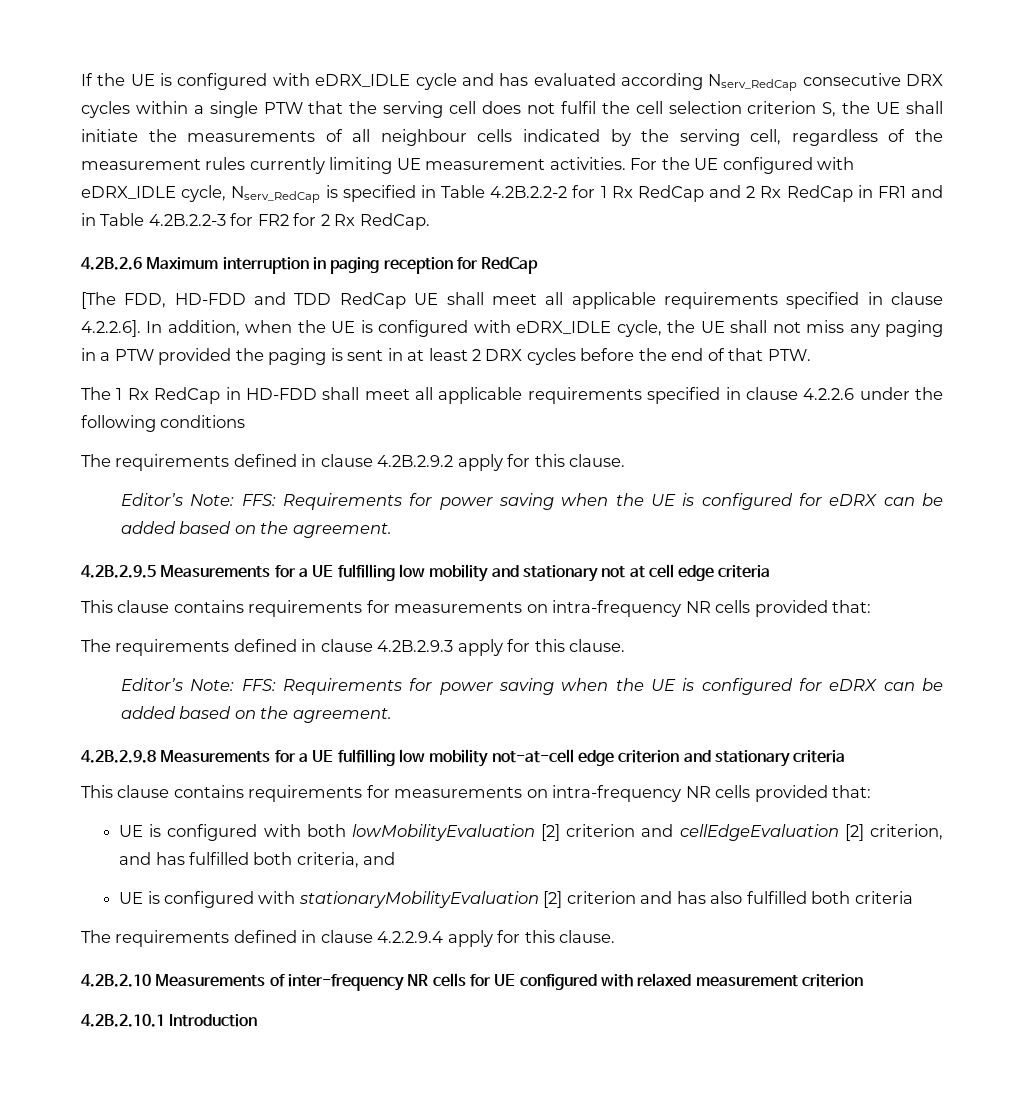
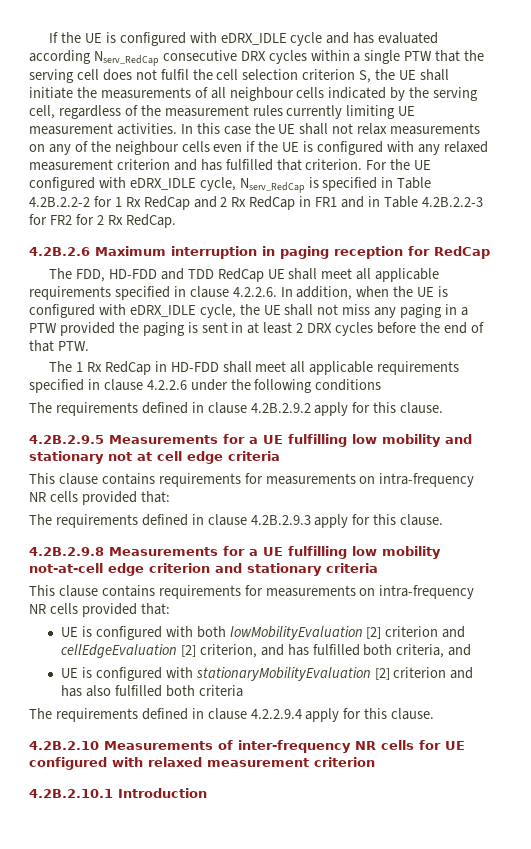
(626, 163) none -> [180,123,481,135] [29,141,488,155] [29,159,363,171] In this case the UE shall not relax measurements on any of the neighbour cells even if the UE is configured with any relaxed measurement criterion and has fulfilled that criterion.
[81,292,116,309] [The -> [49,268,73,279] The
[81,320,141,337] 4.2.2.6]. -> [232,287,277,297] 4.2.2.6.
[120,493,944,510] [120,521,392,538] // Editor’s Note: FFS: Requirements for power saving when the UE is configured for eDRX can be added based on the agreement. -> (444, 408) none
[120,678,944,695] [120,706,392,723] // Editor’s Note: FFS: Requirements for power saving when the UE is configured for eDRX can be added based on the agreement. -> (444, 520) none

